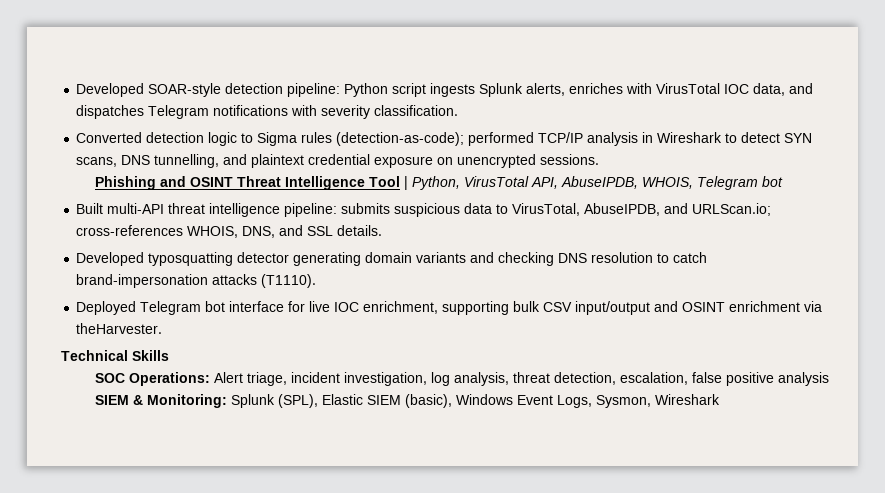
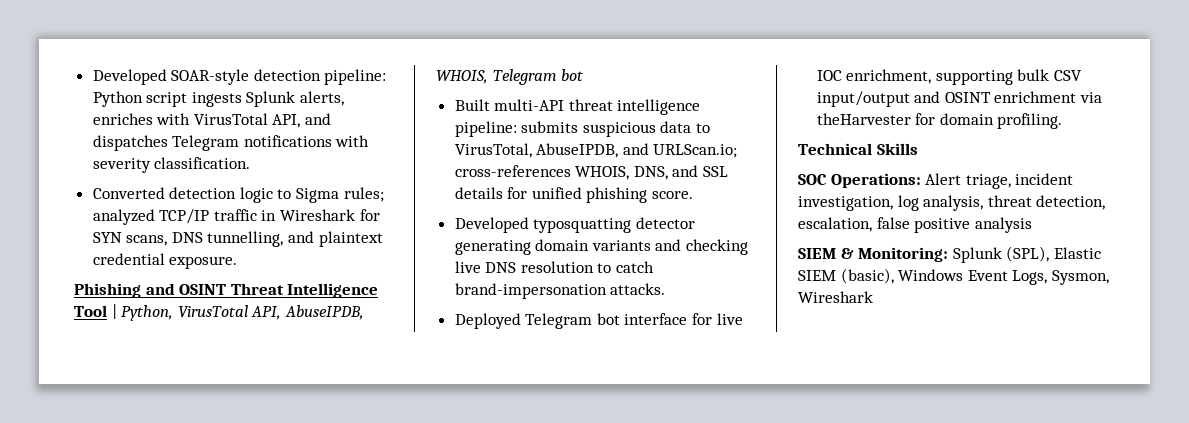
[724,83,786,96] IOC data, -> [272,114,301,128] API,
[301,132,781,146] rules (detection-as-code); performed TCP/IP analysis in Wireshark to detect -> [343,187,384,202] [92,209,380,225] rules; analyzed TCP/IP traffic in Wireshark for
[374,154,600,168] exposure on unencrypted sessions. -> [169,256,238,269] exposure.
[337,225,383,236] details. -> [454,187,694,203] details for unified phishing score.
(555, 259) none -> [454,261,481,273] live
[212,274,317,288] attacks (T1110). -> [610,283,666,295] attacks.
[76,323,163,334] theHarvester. -> [816,113,1063,129] theHarvester for domain profiling.

